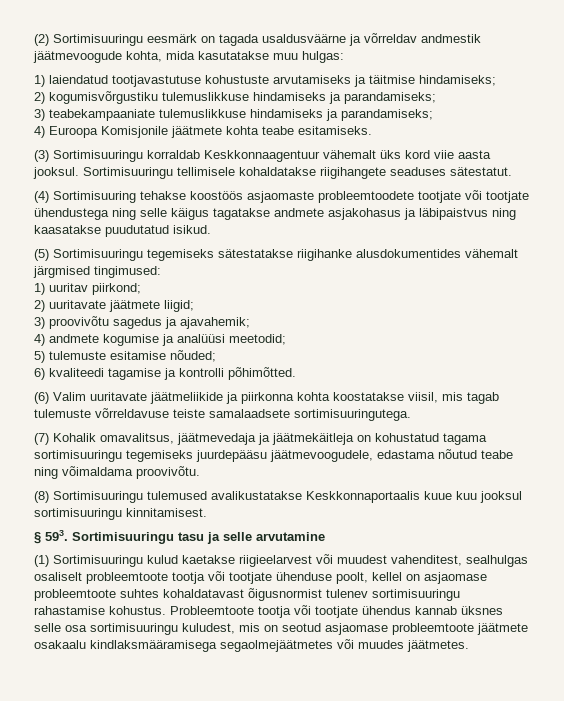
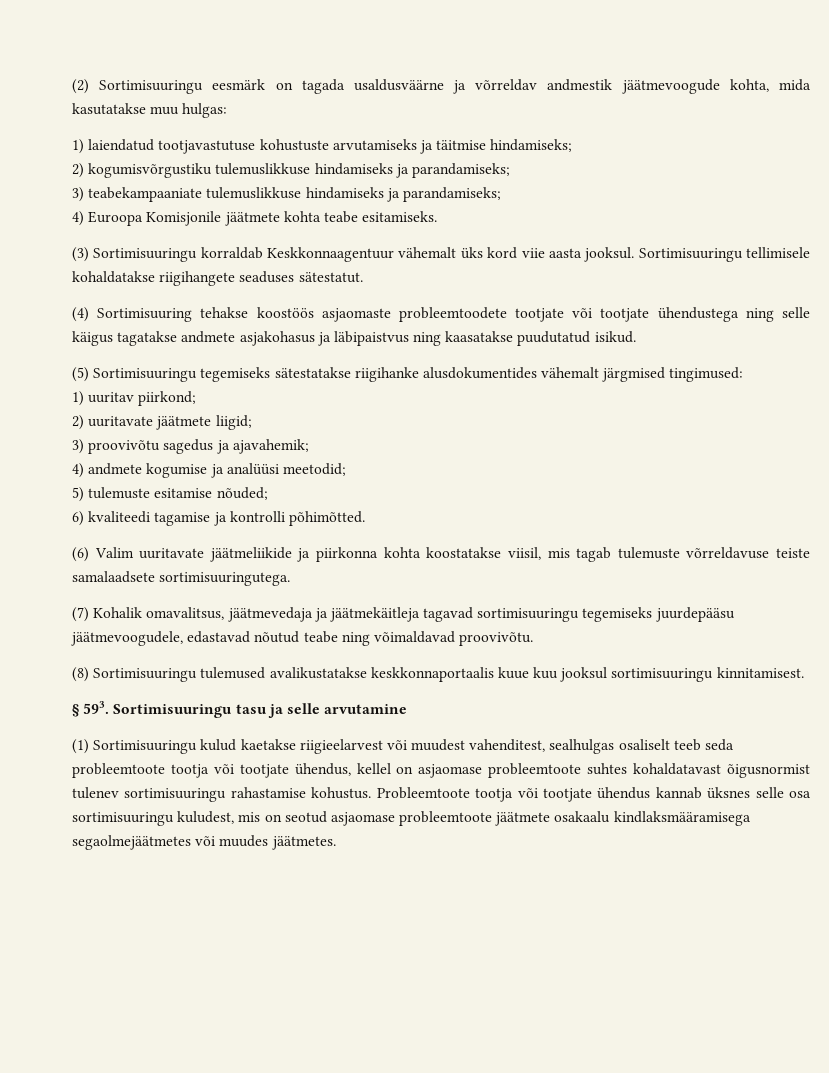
[357,433,487,445] on kohustatud tagama -> [423,607,474,622] tagavad
[377,450,435,459] edastama -> [187,631,251,643] edastavad
[62,466,133,476] võimaldama -> [373,631,455,643] võimaldavad
[306,491,420,503] Keskkonnaportaalis -> [370,667,494,682] keskkonnaportaalis
(82, 576) none -> [673,739,735,751] teeb seda
[276,572,368,584] ühenduse poolt, -> [294,763,351,776] ühendus,

